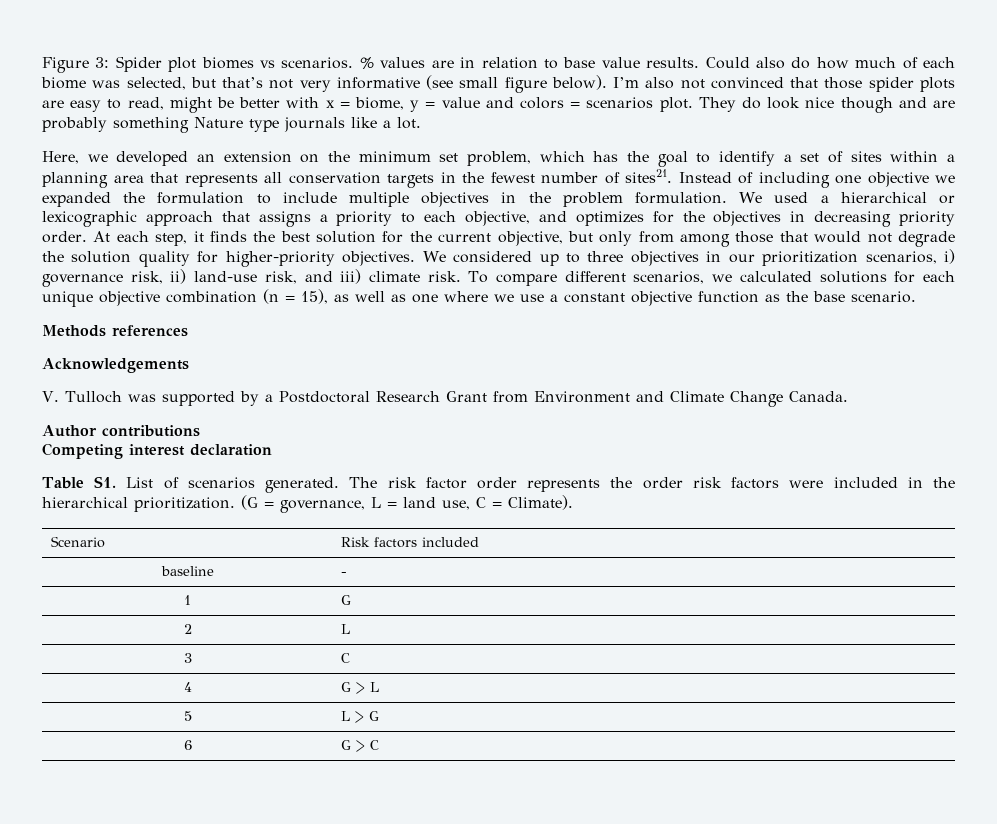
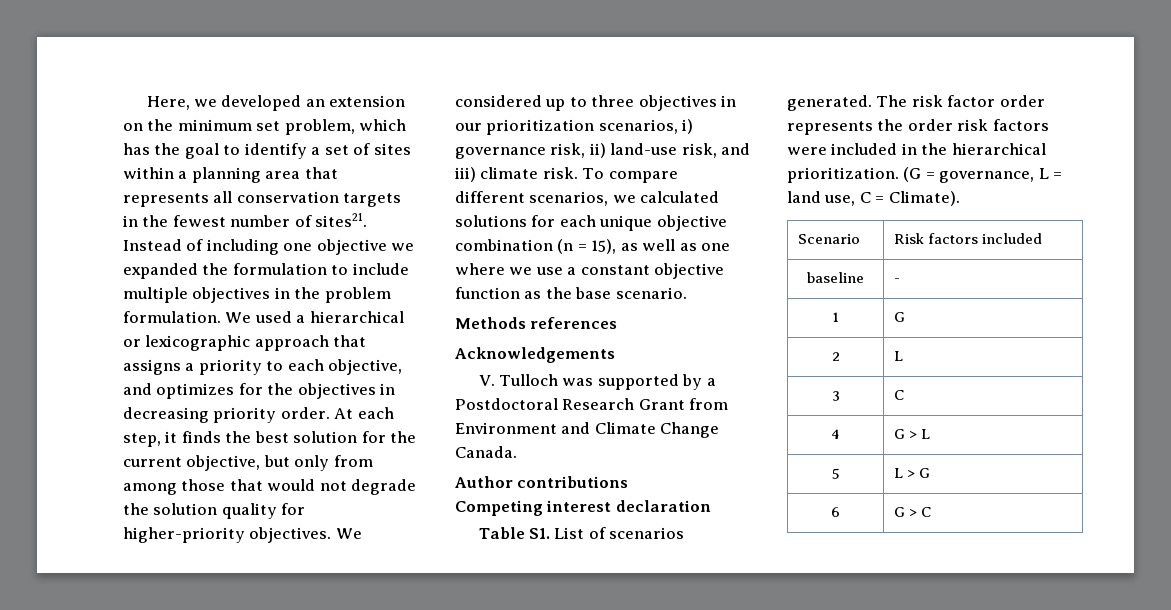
[42,56,955,73] [41,75,956,93] [42,97,956,113] [42,117,421,133] Figure 3: Spider plot biomes vs scenarios. % values are in relation to base value results. Could also do how much of each biome was selected, but that’s not very informative (see small figure below). I’m also not convinced that those spider plots are easy to read, might be better with x = biome, y = value and colors = scenarios plot. They do look nice though and are probably something Nature type journals like a lot. // -> (146, 103) none

